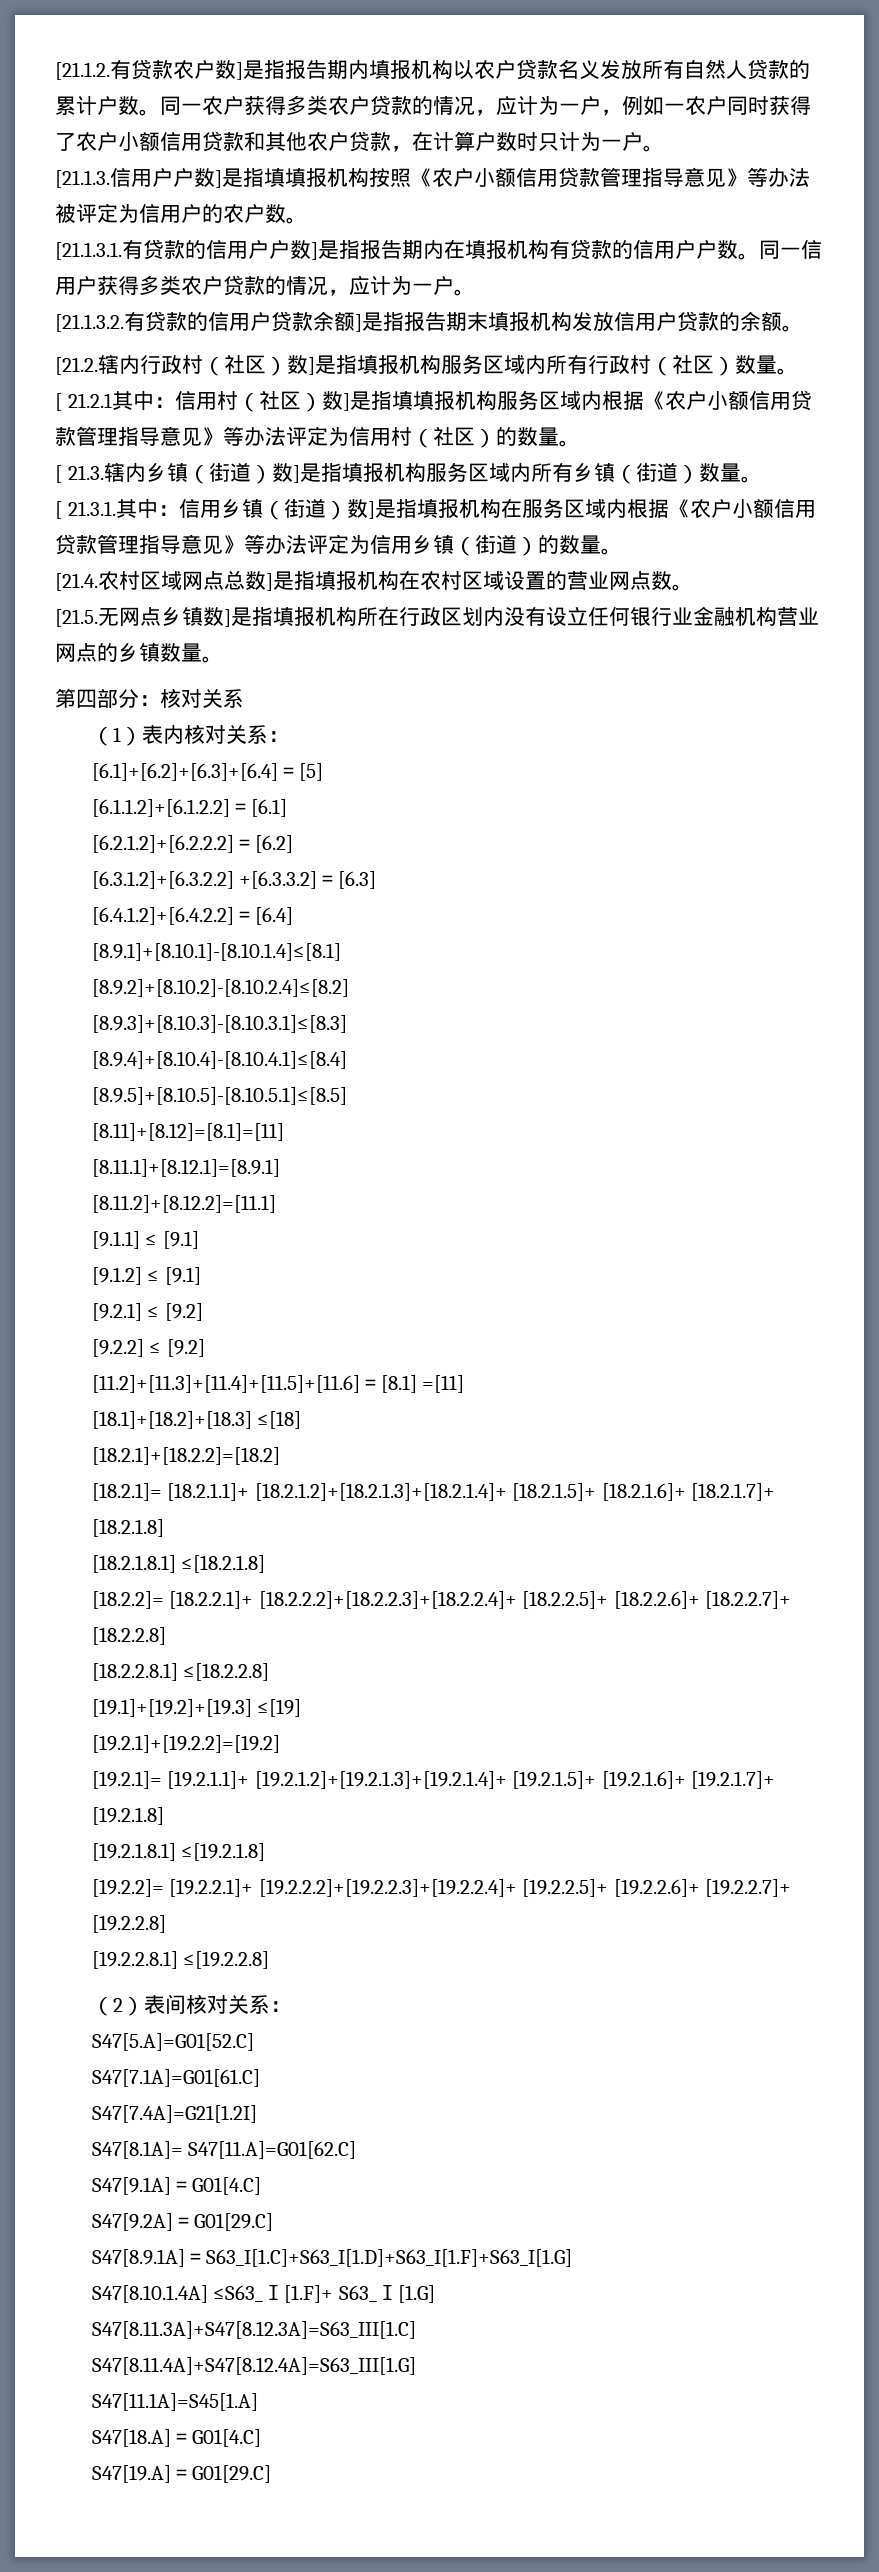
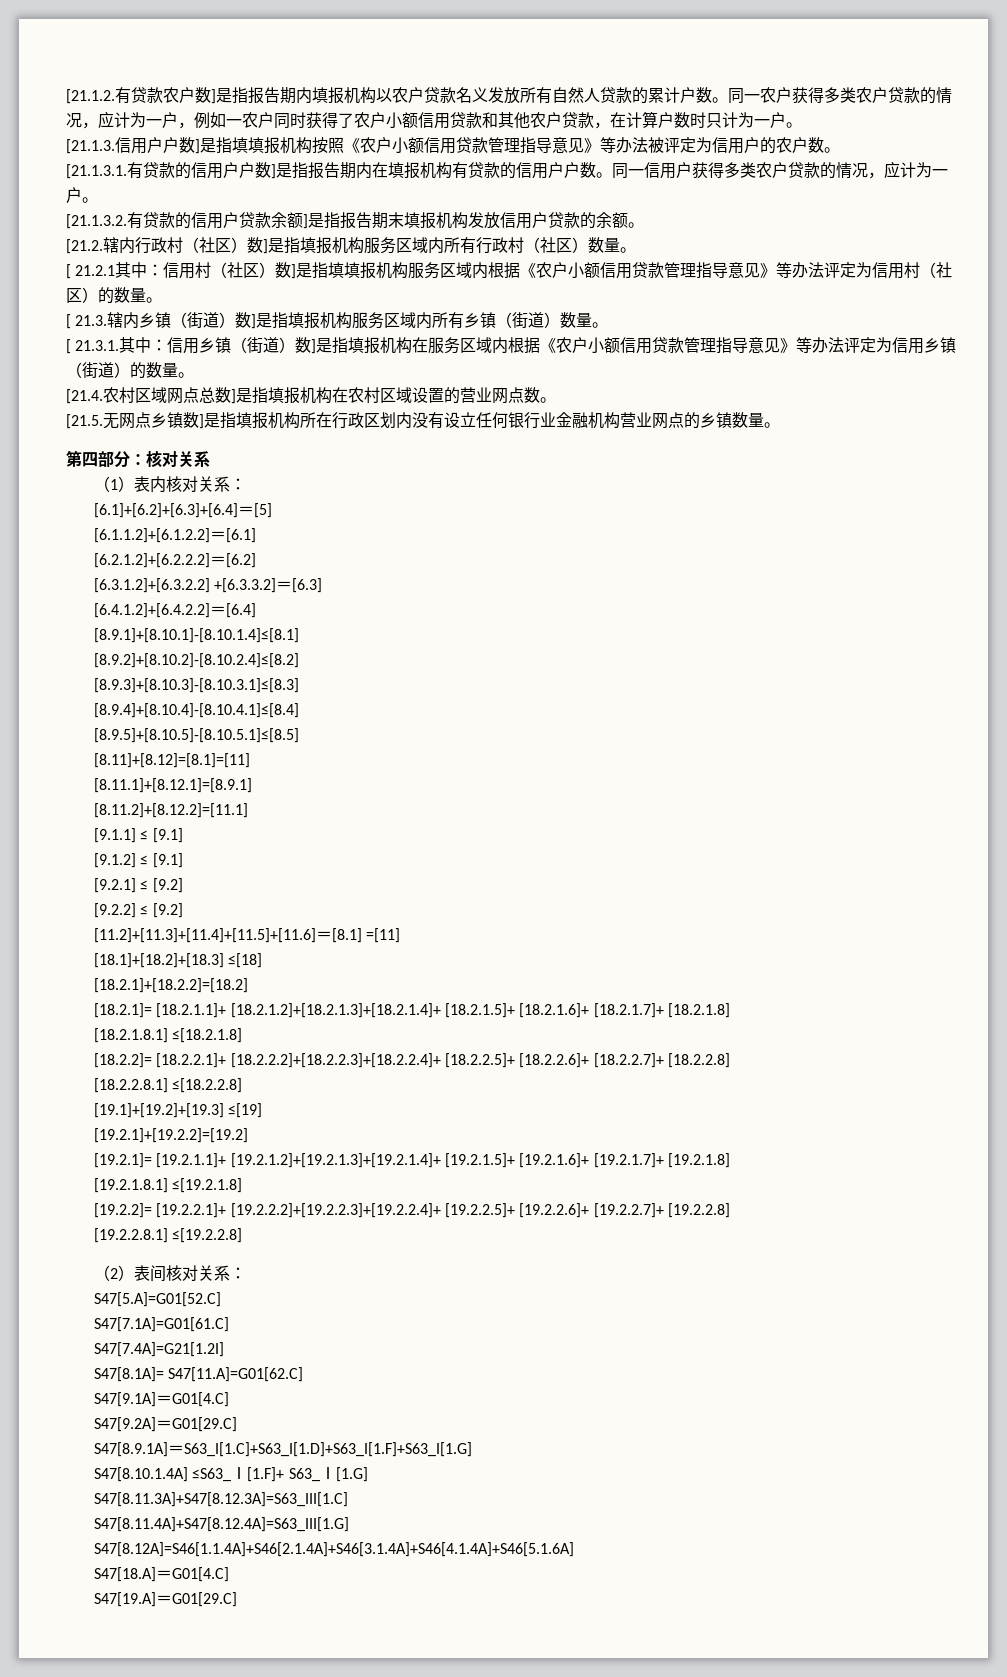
[91,2393,258,2411] S47[11.1A]=S45[1.A] -> [94,1542,575,1557] S47[8.12A]=S46[1.1.4A]+S46[2.1.4A]+S46[3.1.4A]+S46[4.1.4A]+S46[5.1.6A]

